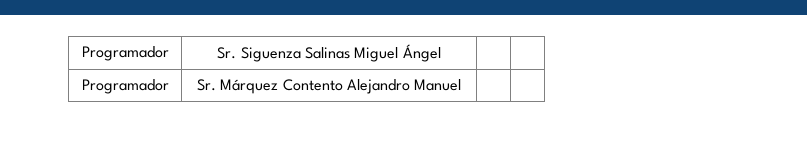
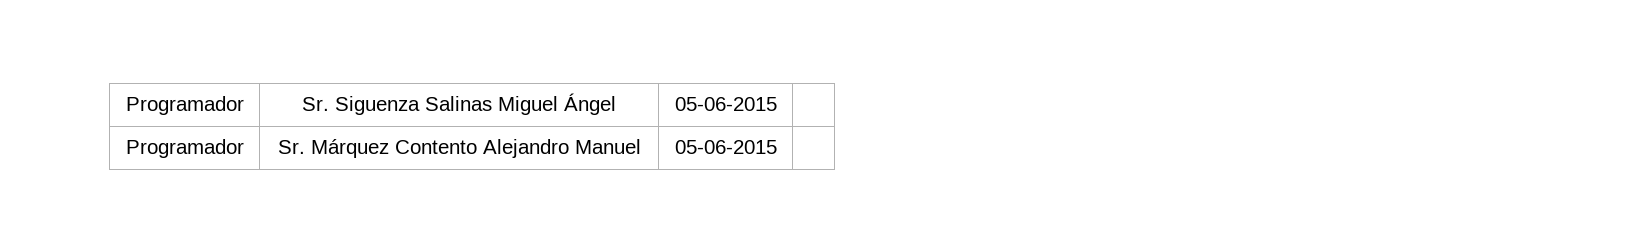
(441, 53) none -> [674,97,777,111] 05-06-2015
(462, 85) none -> [674,140,777,154] 05-06-2015

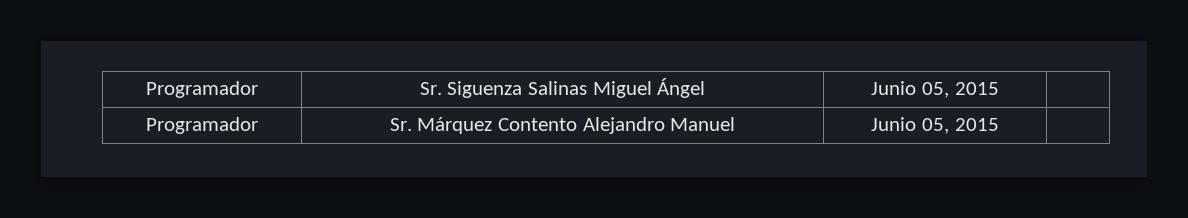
[674,97,777,111] 05-06-2015 -> [871,81,999,98] Junio 05, 2015
[674,140,777,154] 05-06-2015 -> [871,117,999,134] Junio 05, 2015

